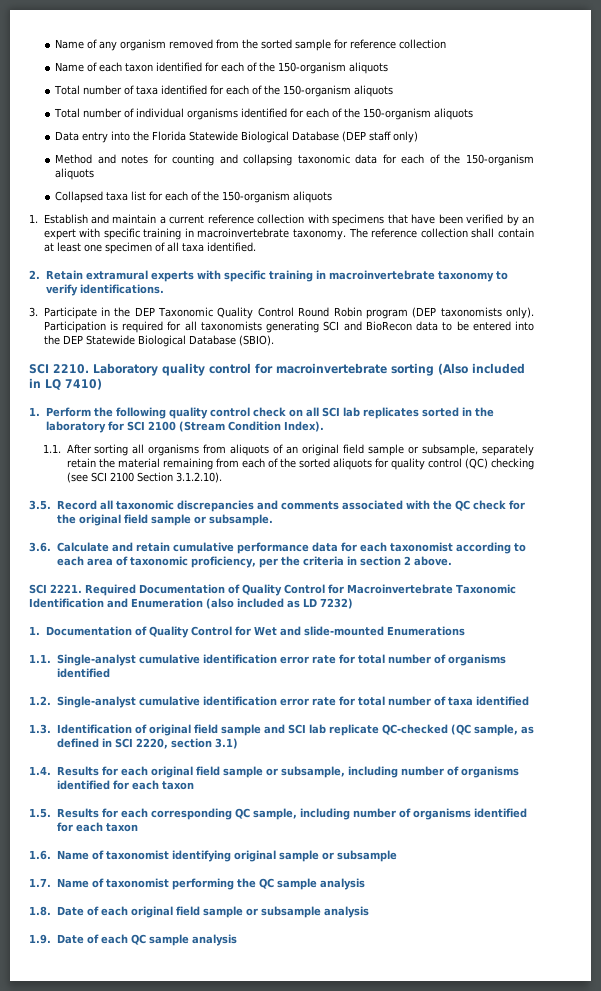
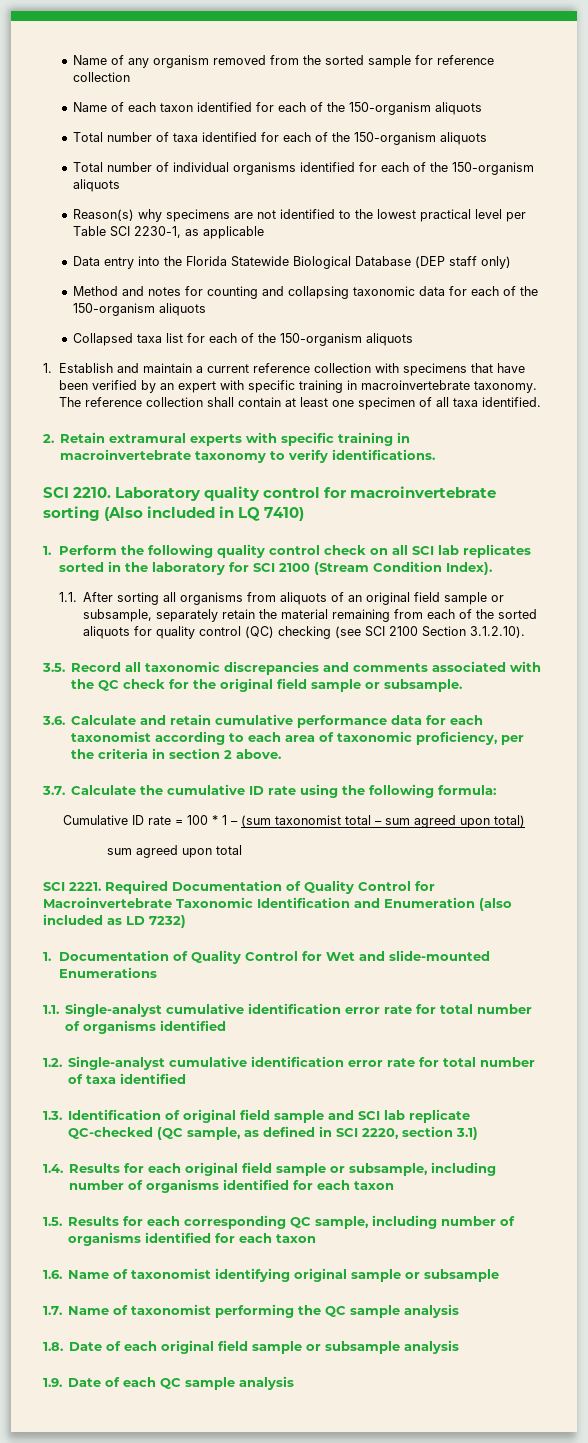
(474, 114) none -> [72,209,526,222] [72,226,264,239] // Reason(s) why specimens are not identified to the lowest practical level per Table SCI 2230-1, as applicable
[29,307,534,319] [43,321,534,333] [43,335,274,347] // 3. Participate in the DEP Taxonomic Quality Control Round Robin program (DEP taxonomists only). Participation is required for all taxonomists generating SCI and BioRecon data to be entered into the DEP Statewide Biological Database (SBIO). -> (436, 454) none
(452, 561) none -> [42,784,497,798] [63,815,525,828] [107,845,243,858] // 3.7. Calculate the cumulative ID rate using the following formula: // Cumulative ID rate = 100 * 1 – (sum taxonomist total – sum agreed upon total) // sum agreed upon total

